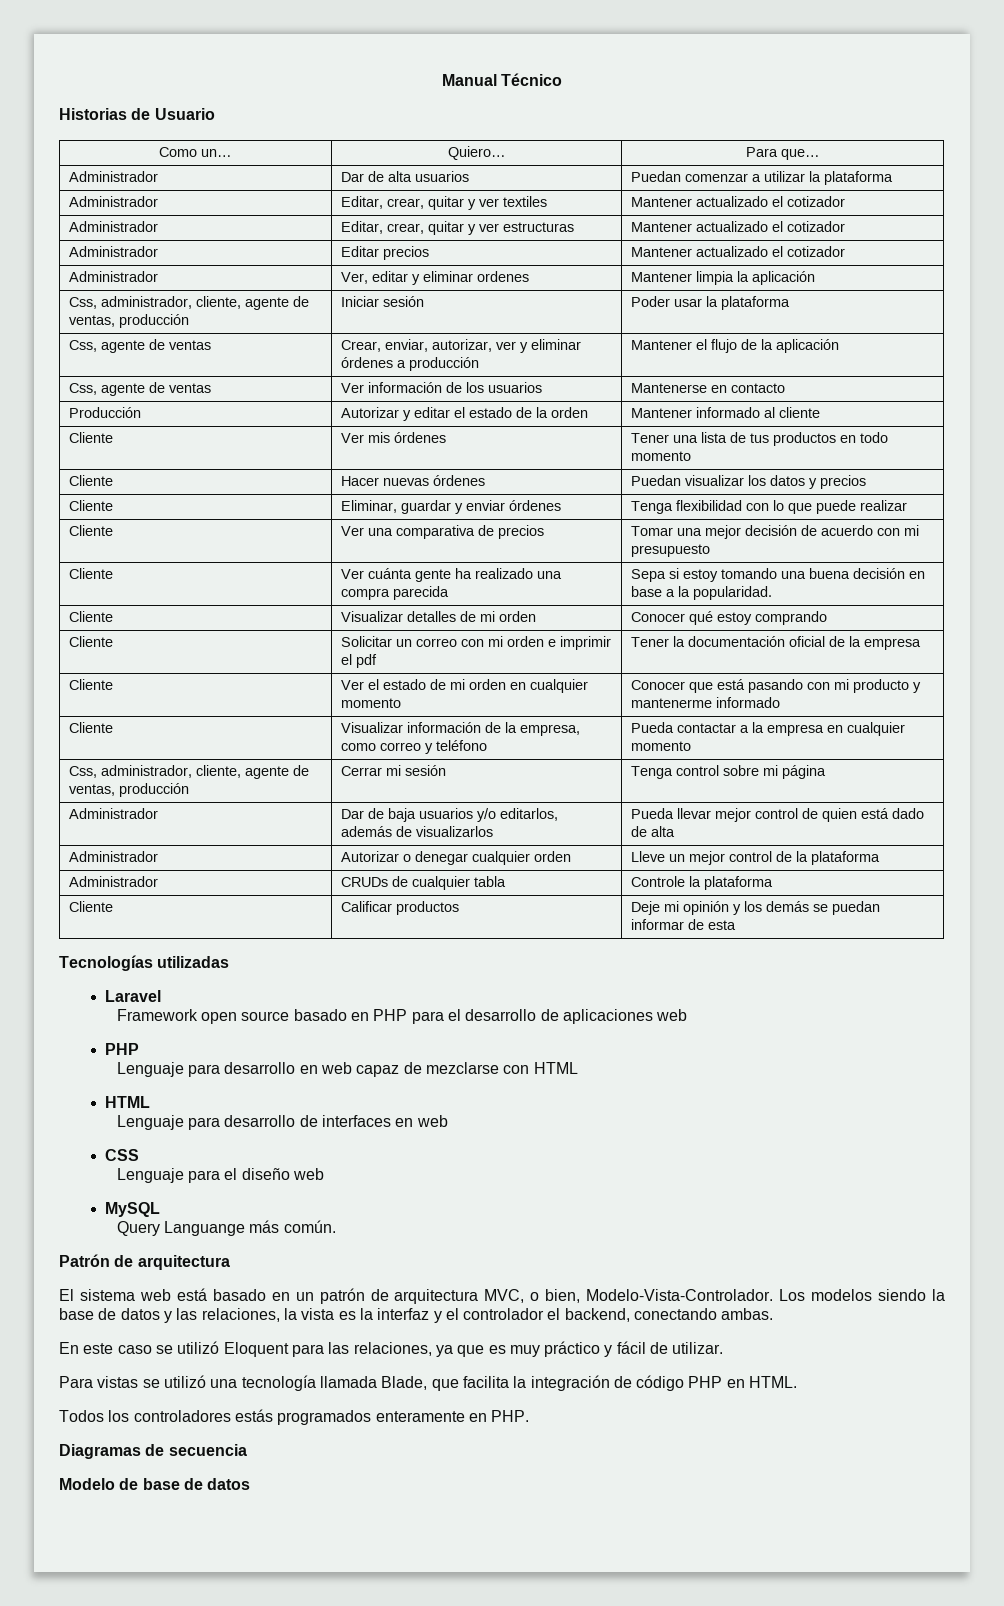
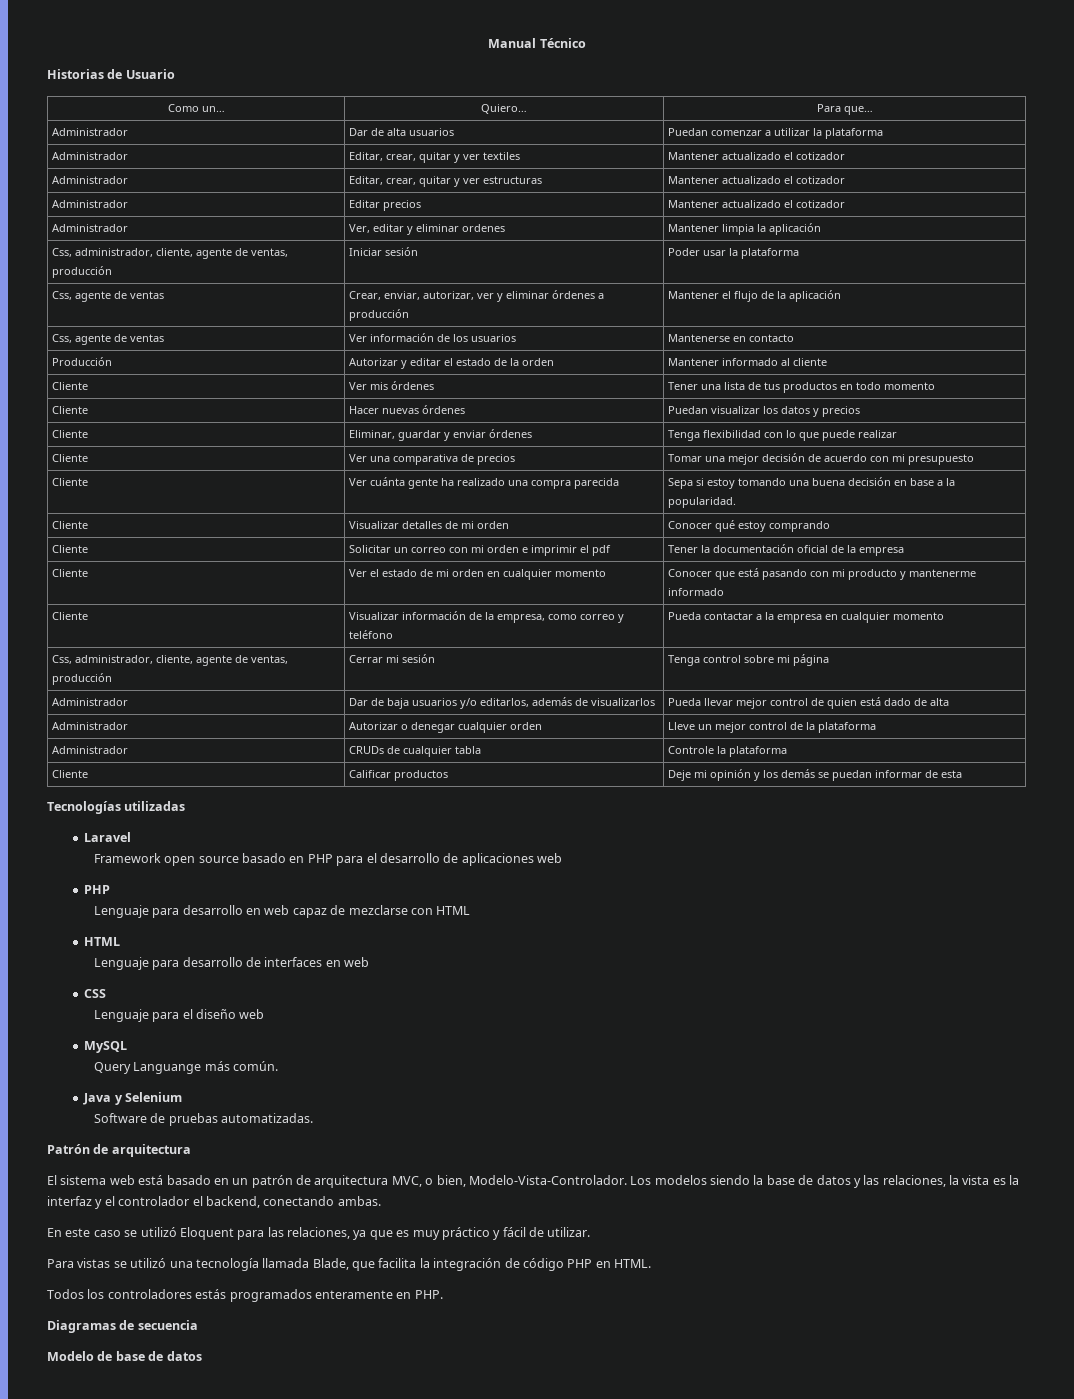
(336, 1226) none -> [83,1092,182,1105] [93,1113,313,1126] // Java y Selenium // Software de pruebas automatizadas.

